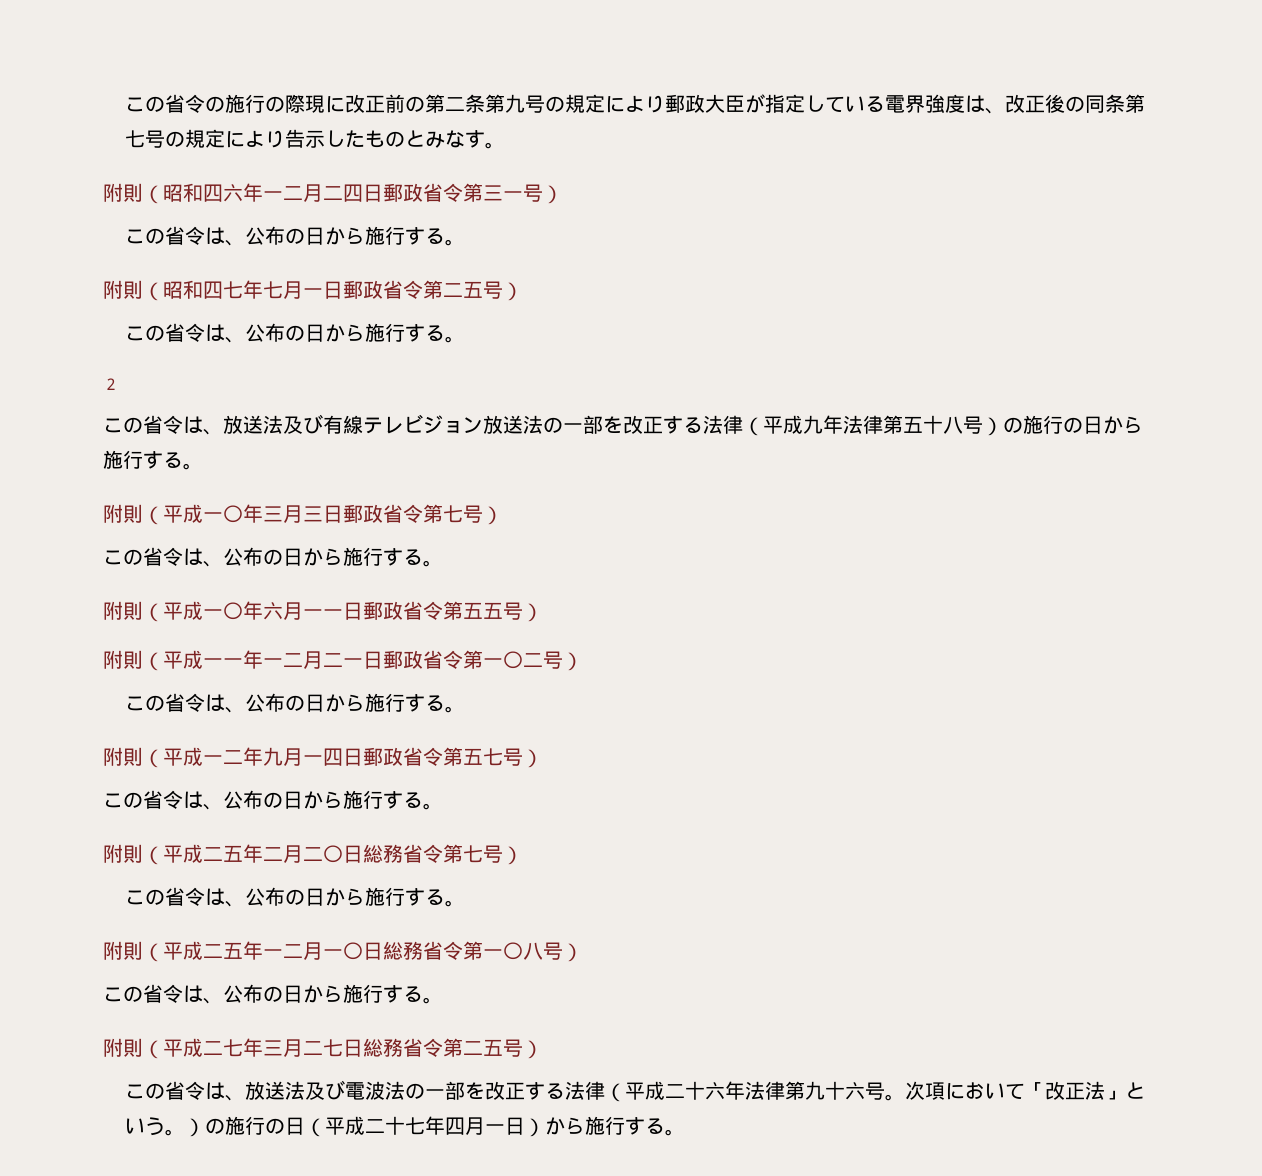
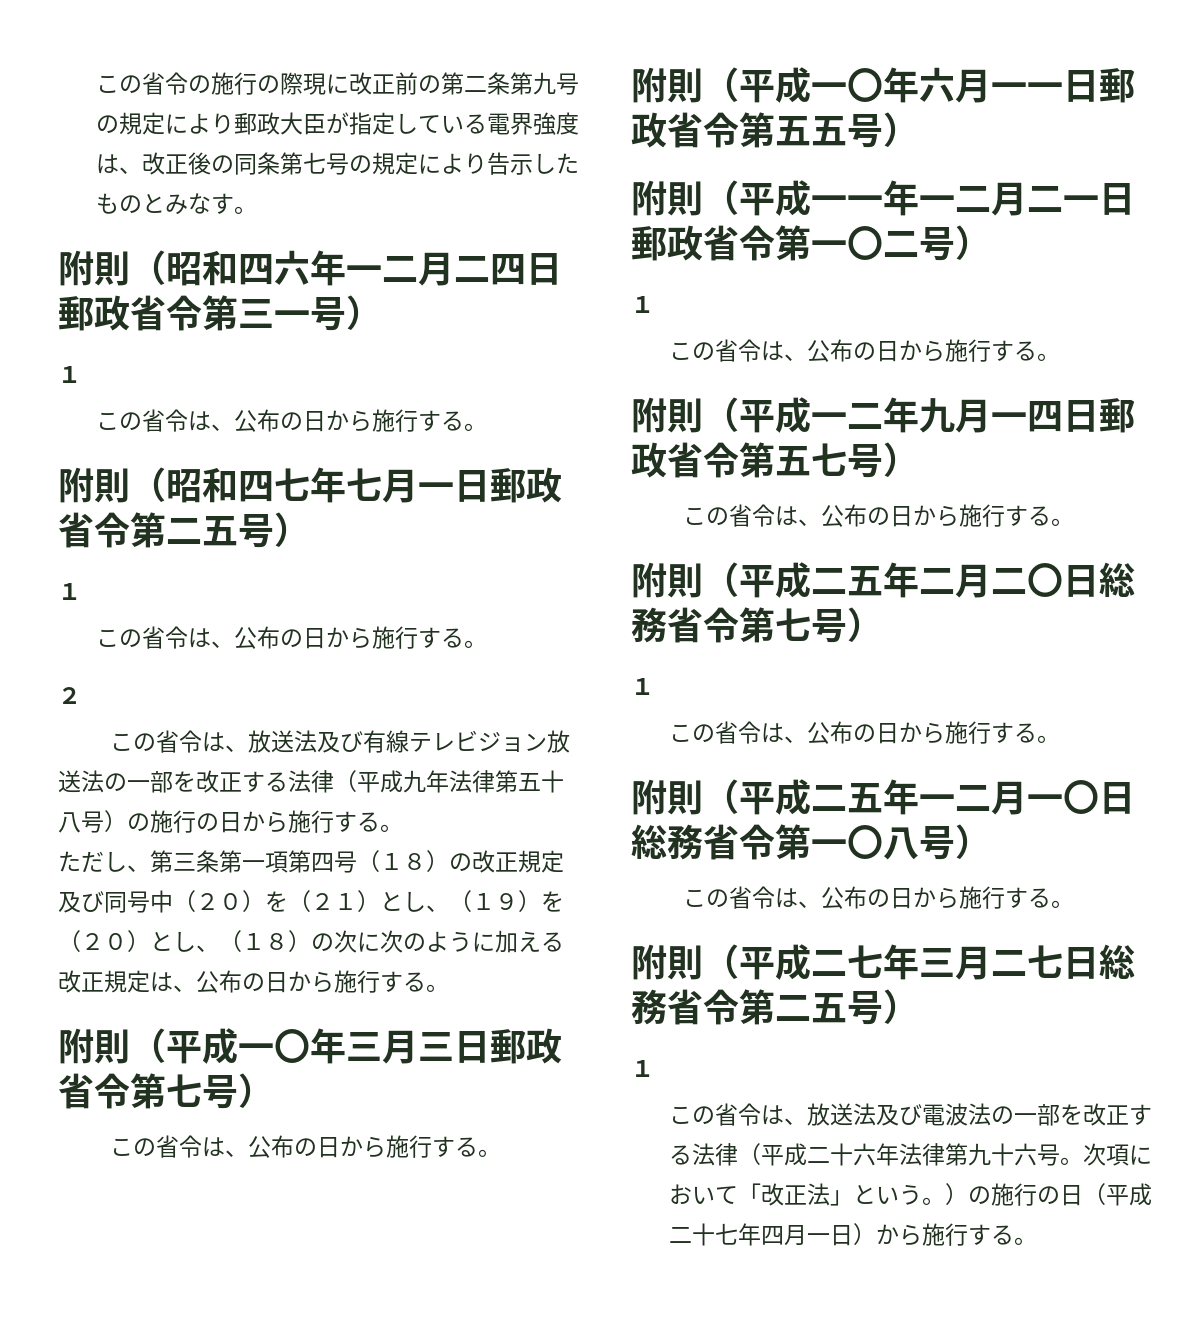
(563, 194) none -> [58,366,81,383] // １
(523, 291) none -> [58,583,81,600] // １
(203, 466) none -> [58,850,564,873] [58,890,564,913] [58,930,564,953] [58,970,449,993] // ただし、第三条第一項第四号（１８）の改正規定及び同号中（２０）を（２１）とし、（１９）を（２０）とし、（１８）の次に次のように加える改正規定は、公布の日から施行する。
(583, 661) none -> [631,296,654,313] // １
(523, 855) none -> [631,678,654,695] // １
(543, 1049) none -> [631,1060,654,1077] // １

